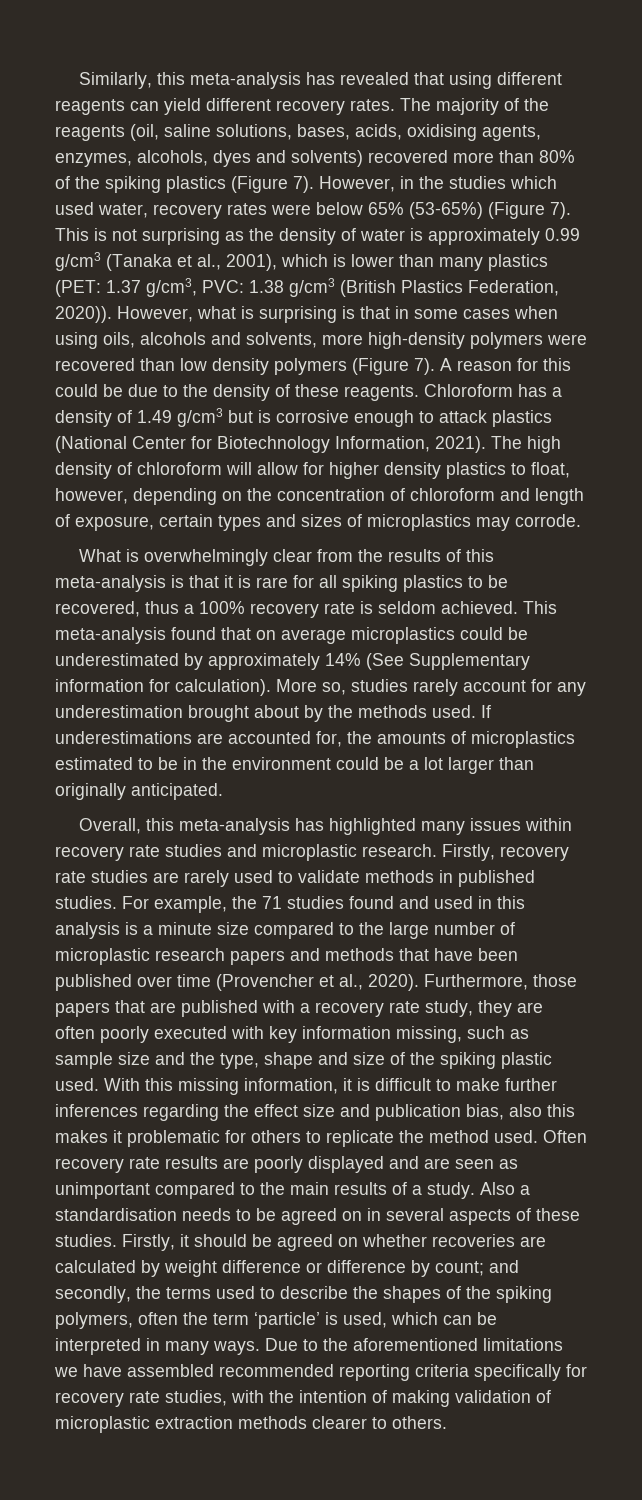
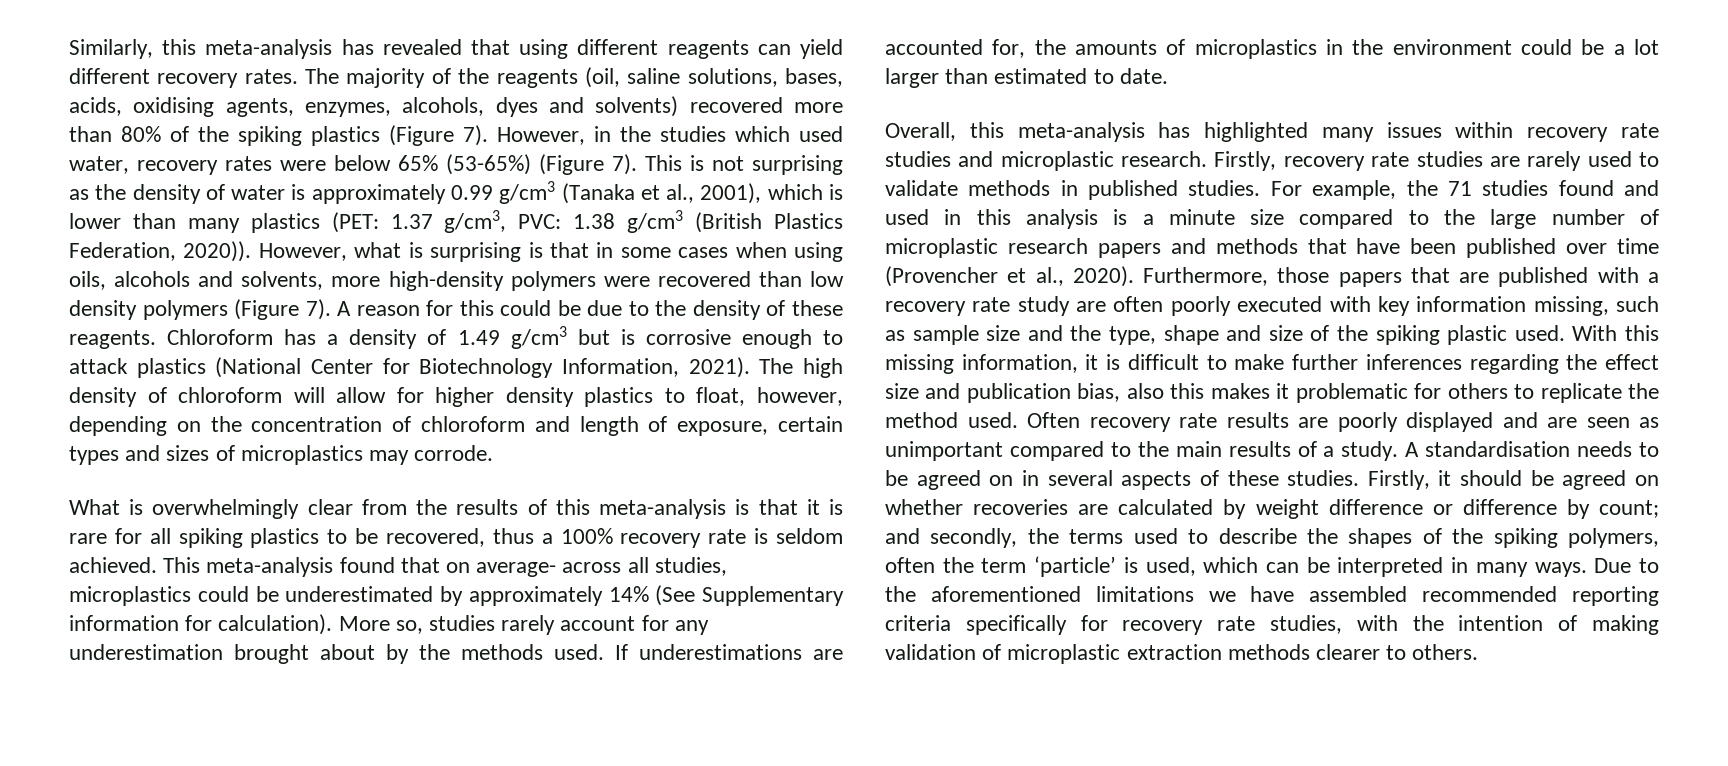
[281,629,346,644] average -> [476,557,727,577] average- across all studies,
[55,757,178,770] estimated to be -> (1317, 49) none
[55,783,223,800] originally anticipated. -> [994,68,1168,84] estimated to date.
[425,1000,512,1017] study, they -> [1017,296,1070,316] study
[480,1182,530,1195] Also a -> [1405,442,1420,457] A

